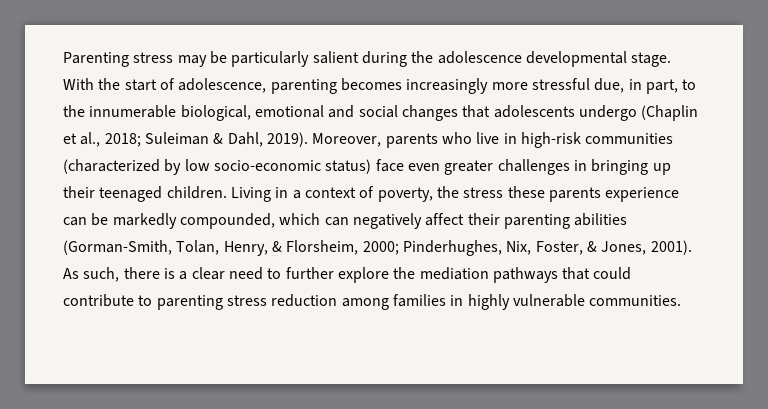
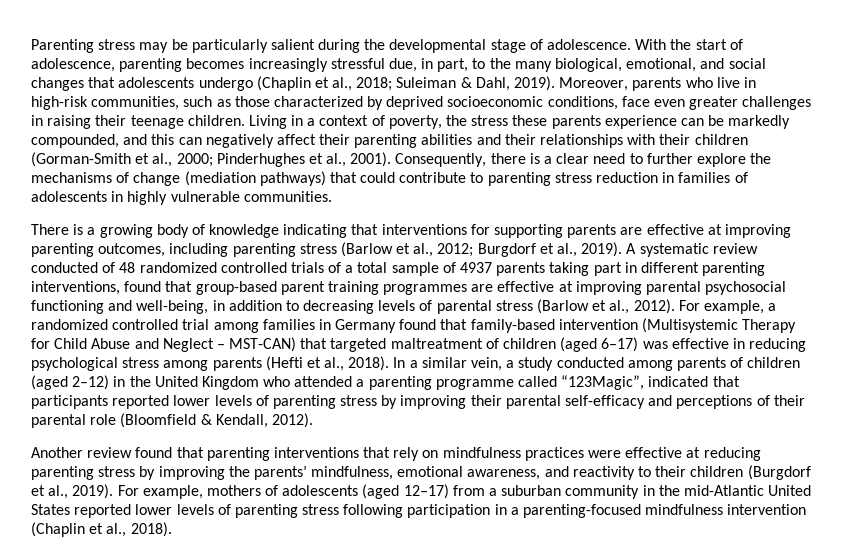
[437,51,672,67] adolescence developmental stage. -> [389,39,632,53] developmental stage of adolescence.
[491,82,528,90] more -> (328, 65) none
[89,105,324,121] innumerable biological, emotional -> [514,58,697,72] many biological, emotional,
[585,133,674,144] [63,159,372,175] communities (characterized by low socio-economic status) -> [91,96,618,110] communities, such as those characterized by deprived socioeconomic conditions,
[591,159,671,175] [63,186,163,202] bringing up their teenaged -> [47,115,184,129] raising their teenage
[279,213,321,225] which -> [123,134,175,145] and this
[63,240,692,256] [63,267,120,282] (Gorman-Smith, Tolan, Henry, & Florsheim, 2000; Pinderhughes, Nix, Foster, & Jones, 2001). As such, -> [476,134,748,148] [31,152,487,167] and their relationships with their children (Gorman-Smith et al., 2000; Pinderhughes et al., 2001). Consequently,
[419,267,558,283] mediation pathways -> [31,171,326,186] mechanisms of change (mediation pathways)
[341,294,446,310] among families -> [662,172,748,183] [31,191,107,202] in families of adolescents
(682, 300) none -> [31,224,791,238] [31,242,758,257] [31,262,766,276] [31,281,787,295] [31,299,777,314] [31,318,797,333] [31,337,807,352] [31,356,801,371] [31,375,740,390] [31,395,805,409] [31,413,313,428] [31,447,761,461] [31,465,811,480] [31,484,812,499] [31,504,807,518] [31,522,172,537] // There is a growing body of knowledge indicating that interventions for supporting parents are effective at improving parenting outcomes, including parenting stress (Barlow et al., 2012; Burgdorf et al., 2019). A systematic review conducted of 48 randomized controlled trials of a total sample of 4937 parents taking part in different parenting interventions, found that group-based parent training programmes are effective at improving parental psychosocial functioning and well-being, in addition to decreasing levels of parental stress (Barlow et al., 2012). For example, a randomized controlled trial among families in Germany found that family-based intervention (Multisystemic Therapy for Child Abuse and Neglect – MST-CAN) that targeted maltreatment of children (aged 6–17) was effective in reducing psychological stress among parents (Hefti et al., 2018). In a similar vein, a study conducted among parents of children (aged 2–12) in the United Kingdom who attended a parenting programme called “123Magic”, indicated that participants reported lower levels of parenting stress by improving their parental self-efficacy and perceptions of their parental role (Bloomfield & Kendall, 2012). // Another review found that parenting interventions that rely on mindfulness practices were effective at reducing parenting stress by improving the parents’ mindfulness, emotional awareness, and reactivity to their children (Burgdorf et al., 2019). For example, mothers of adolescents (aged 12–17) from a suburban community in the mid-Atlantic United States reported lower levels of parenting stress following participation in a parenting-focused mindfulness intervention (Chaplin et al., 2018).

